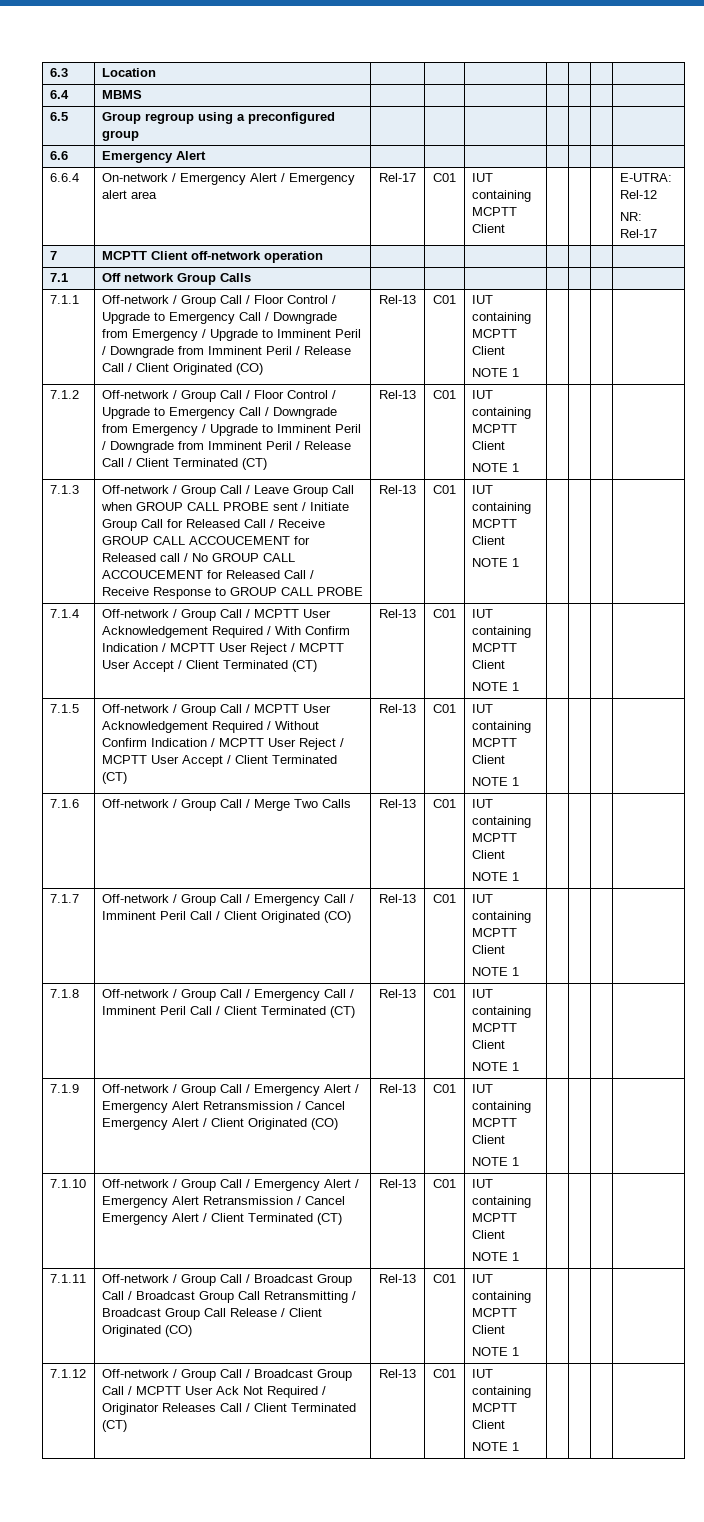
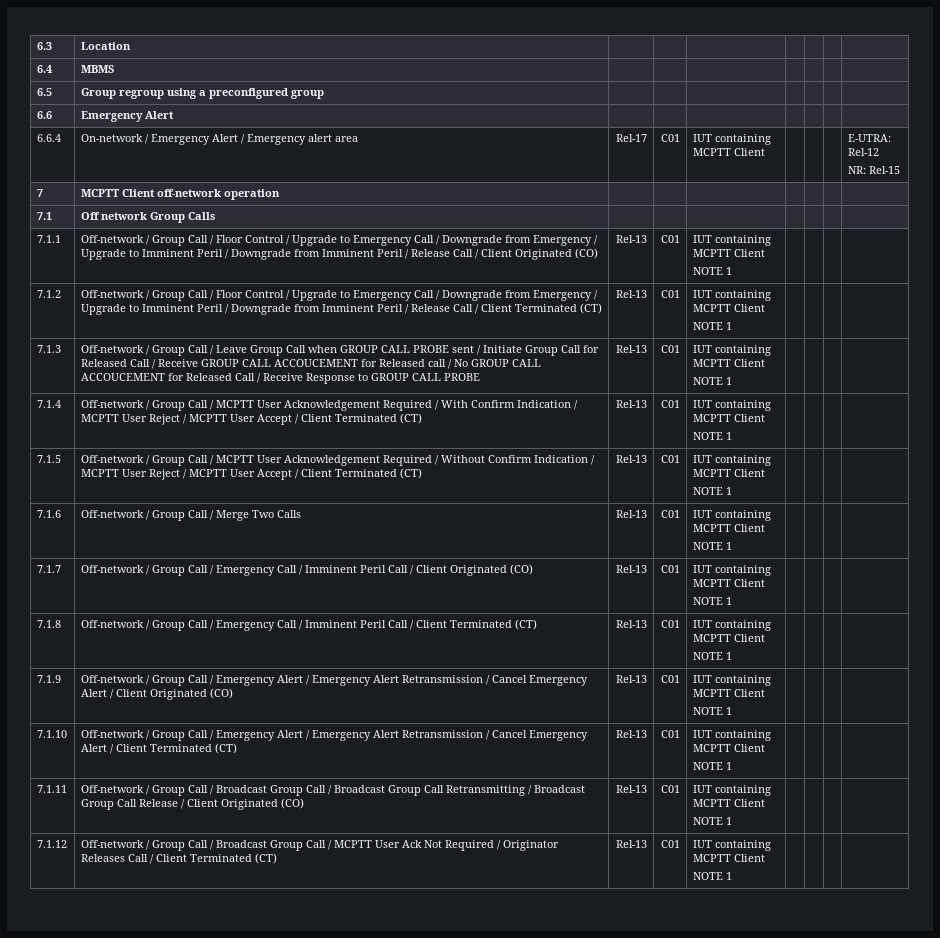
[619,229,657,238] Rel-17 -> [868,166,900,174] Rel-15

